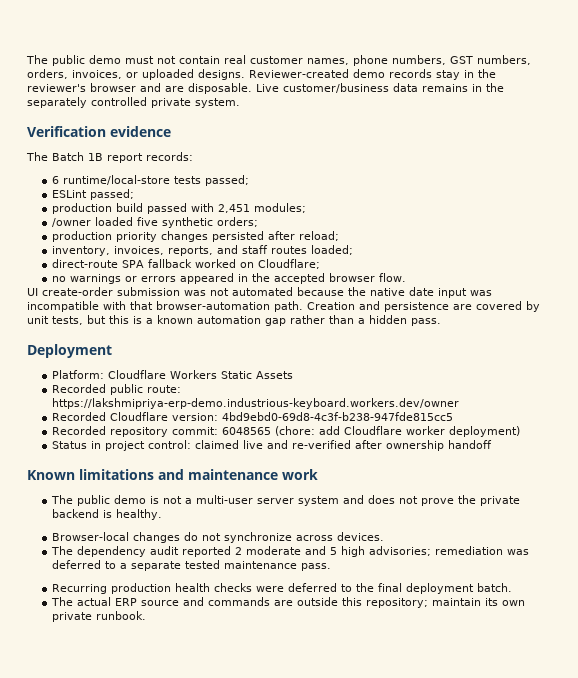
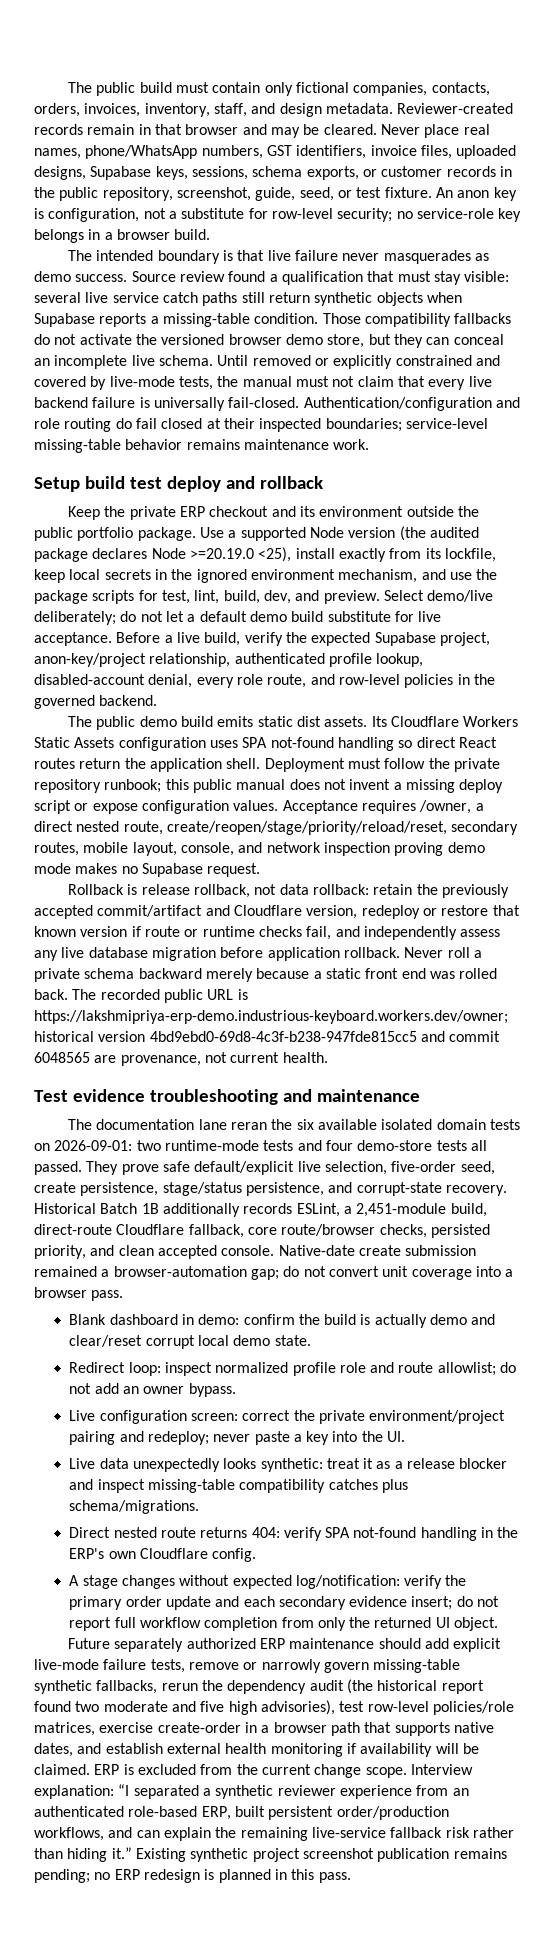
[26,55,531,66] [27,69,496,80] [27,83,504,94] [27,97,240,108] [27,126,171,137] [26,152,193,163] [51,175,249,186] [51,189,134,200] [51,203,306,214] [51,217,258,228] [51,231,339,242] [51,245,353,256] [51,259,320,269] [51,273,406,284] [27,287,492,298] [27,301,540,312] [27,315,441,326] [27,344,112,358] [51,370,293,379] [51,384,181,395] [51,398,459,409] [51,412,453,421] [51,426,520,437] [51,440,492,451] [27,469,154,480] The public demo must not contain real customer names, phone numbers, GST numbers, orders, invoices, or uploaded designs. Reviewer-created demo records stay in the reviewer's browser and are disposable. Live customer/business data remains in the separately controlled private system. // Verification evidence // The Batch 1B report records: // 6 runtime/local-store tests passed; // ESLint passed; // production build passed with 2,451 modules; // /owner loaded five synthetic orders; // production priority changes persisted after reload; // inventory, invoices, reports, and staff routes loaded; // direct-route SPA fallback worked on Cloudflare; // no warnings or errors appeared in the accepted browser flow. // UI create-order submission was not automated because the native date input was incompatible with that browser-automation path. Creation and persistence are covered by unit tests, but this is a known automation gap rather than a hidden pass. // Deployment // Platform: Cloudflare Workers Static Assets // Recorded public route: https://lakshmipriya-erp-demo.industrious-keyboard.workers.dev/owner // Recorded Cloudflare version: 4bd9ebd0-69d8-4c3f-b238-947fde815cc5 // Recorded repository commit: 6048565 (chore: add Cloudflare worker deployment) // Status in project control: claimed live and re-verified after ownership handoff // Known limitations -> [68,82,490,96] [34,103,514,117] [34,124,490,138] [34,145,517,159] [34,166,512,180] [34,187,517,201] [34,208,522,222] [34,229,211,243] [68,250,489,264] [34,271,510,285] [34,292,462,306] [34,313,512,327] [34,334,504,348] [34,355,500,369] [34,376,492,390] [34,397,520,411] [34,418,488,432] [34,439,370,453] [34,476,323,492] [68,506,479,520] [34,526,479,541] [34,547,496,562] [34,569,498,583] [34,590,494,604] [34,611,442,625] [34,632,490,646] [34,653,424,667] [34,674,495,688] [34,695,158,709] [68,716,519,730] [34,737,497,751] [34,758,500,772] [34,779,504,793] [34,800,484,814] [34,821,519,835] [34,842,485,856] [34,863,261,877] [68,884,509,898] [34,905,520,919] [34,926,501,940] [34,947,482,961] [34,968,498,982] [34,989,248,1003] [34,1010,508,1024] [34,1031,501,1042] [34,1052,328,1066] [34,1089,278,1105] The public build must contain only fictional companies, contacts, orders, invoices, inventory, staff, and design metadata. Reviewer-created records remain in that browser and may be cleared. Never place real names, phone/WhatsApp numbers, GST identifiers, invoice files, uploaded designs, Supabase keys, sessions, schema exports, or customer records in the public repository, screenshot, guide, seed, or test fixture. An anon key is configuration, not a substitute for row-level security; no service-role key belongs in a browser build. // The intended boundary is that live failure never masquerades as demo success. Source review found a qualification that must stay visible: several live service catch paths still return synthetic objects when Supabase reports a missing-table condition. Those compatibility fallbacks do not activate the versioned browser demo store, but they can conceal an incomplete live schema. Until removed or explicitly constrained and covered by live-mode tests, the manual must not claim that every live backend failure is universally fail-closed. Authentication/configuration and role routing do fail closed at their inspected boundaries; service-level missing-table behavior remains maintenance work. // Setup build test deploy and rollback // Keep the private ERP checkout and its environment outside the public portfolio package. Use a supported Node version (the audited package declares Node >=20.19.0 <25), install exactly from its lockfile, keep local secrets in the ignored environment mechanism, and use the package scripts for test, lint, build, dev, and preview. Select demo/live deliberately; do not let a default demo build substitute for live acceptance. Before a live build, verify the expected Supabase project, anon-key/project relationship, authenticated profile lookup, disabled-account denial, every role route, and row-level policies in the governed backend. // The public demo build emits static dist assets. Its Cloudflare Workers Static Assets configuration uses SPA not-found handling so direct React routes return the application shell. Deployment must follow the private repository runbook; this public manual does not invent a missing deploy script or expose configuration values. Acceptance requires /owner, a direct nested route, create/reopen/stage/priority/reload/reset, secondary routes, mobile layout, console, and network inspection proving demo mode makes no Supabase request. // Rollback is release rollback, not data rollback: retain the previously accepted commit/artifact and Cloudflare version, redeploy or restore that known version if route or runtime checks fail, and independently assess any live database migration before application rollback. Never roll a private schema backward merely because a static front end was rolled back. The recorded public URL is https://lakshmipriya-erp-demo.industrious-keyboard.workers.dev/owner; historical version 4bd9ebd0-69d8-4c3f-b238-947fde815cc5 and commit 6048565 are provenance, not current health. // Test evidence troubleshooting
[282,469,318,480] [50,495,520,506] [51,509,162,520] [51,532,384,543] [50,546,529,557] [51,560,331,571] [51,583,512,594] [50,597,525,608] [51,611,146,622] work // The public demo is not a multi-user server system and does not prove the private backend is healthy. // Browser-local changes do not synchronize across devices. // The dependency audit reported 2 moderate and 5 high advisories; remediation was deferred to a separate tested maintenance pass. // Recurring production health checks were deferred to the final deployment batch. // The actual ERP source and commands are outside this repository; maintain its own private runbook. -> [68,1119,520,1130] [34,1140,487,1151] [34,1161,495,1175] [34,1182,507,1196] [34,1203,487,1217] [34,1224,490,1238] [34,1245,477,1259] [34,1266,514,1280] [34,1287,124,1301] [69,1314,496,1328] [69,1335,311,1349] [69,1362,517,1376] [69,1383,236,1397] [69,1410,506,1424] [69,1431,406,1445] [69,1458,508,1472] [69,1479,408,1493] [69,1500,200,1514] [69,1527,519,1541] [69,1548,257,1562] [69,1575,467,1589] [69,1596,500,1610] [69,1617,499,1631] [68,1638,502,1652] [34,1659,461,1673] [34,1679,484,1694] [34,1700,514,1715] [34,1722,494,1736] [34,1743,479,1757] [34,1764,473,1778] [34,1784,469,1799] [34,1806,449,1820] [34,1827,514,1841] [34,1847,507,1862] [34,1869,351,1883] // The documentation lane reran the six available isolated domain tests on 2026-09-01: two runtime-mode tests and four demo-store tests all passed. They prove safe default/explicit live selection, five-order seed, create persistence, stage/status persistence, and corrupt-state recovery. Historical Batch 1B additionally records ESLint, a 2,451-module build, direct-route Cloudflare fallback, core route/browser checks, persisted priority, and clean accepted console. Native-date create submission remained a browser-automation gap; do not convert unit coverage into a browser pass. // Blank dashboard in demo: confirm the build is actually demo and clear/reset corrupt local demo state. // Redirect loop: inspect normalized profile role and route allowlist; do not add an owner bypass. // Live configuration screen: correct the private environment/project pairing and redeploy; never paste a key into the UI. // Live data unexpectedly looks synthetic: treat it as a release blocker and inspect missing-table compatibility catches plus schema/migrations. // Direct nested route returns 404: verify SPA not-found handling in the ERP's own Cloudflare config. // A stage changes without expected log/notification: verify the primary order update and each secondary evidence insert; do not report full workflow completion from only the returned UI object. // Future separately authorized ERP maintenance should add explicit live-mode failure tests, remove or narrowly govern missing-table synthetic fallbacks, rerun the dependency audit (the historical report found two moderate and five high advisories), test row-level policies/role matrices, exercise create-order in a browser path that supports native dates, and establish external health monitoring if availability will be claimed. ERP is excluded from the current change scope. Interview explanation: “I separated a synthetic reviewer experience from an authenticated role-based ERP, built persistent order/production workflows, and can explain the remaining live-service fallback risk rather than hiding it.” Existing synthetic project screenshot publication remains pending; no ERP redesign is planned in this pass.

